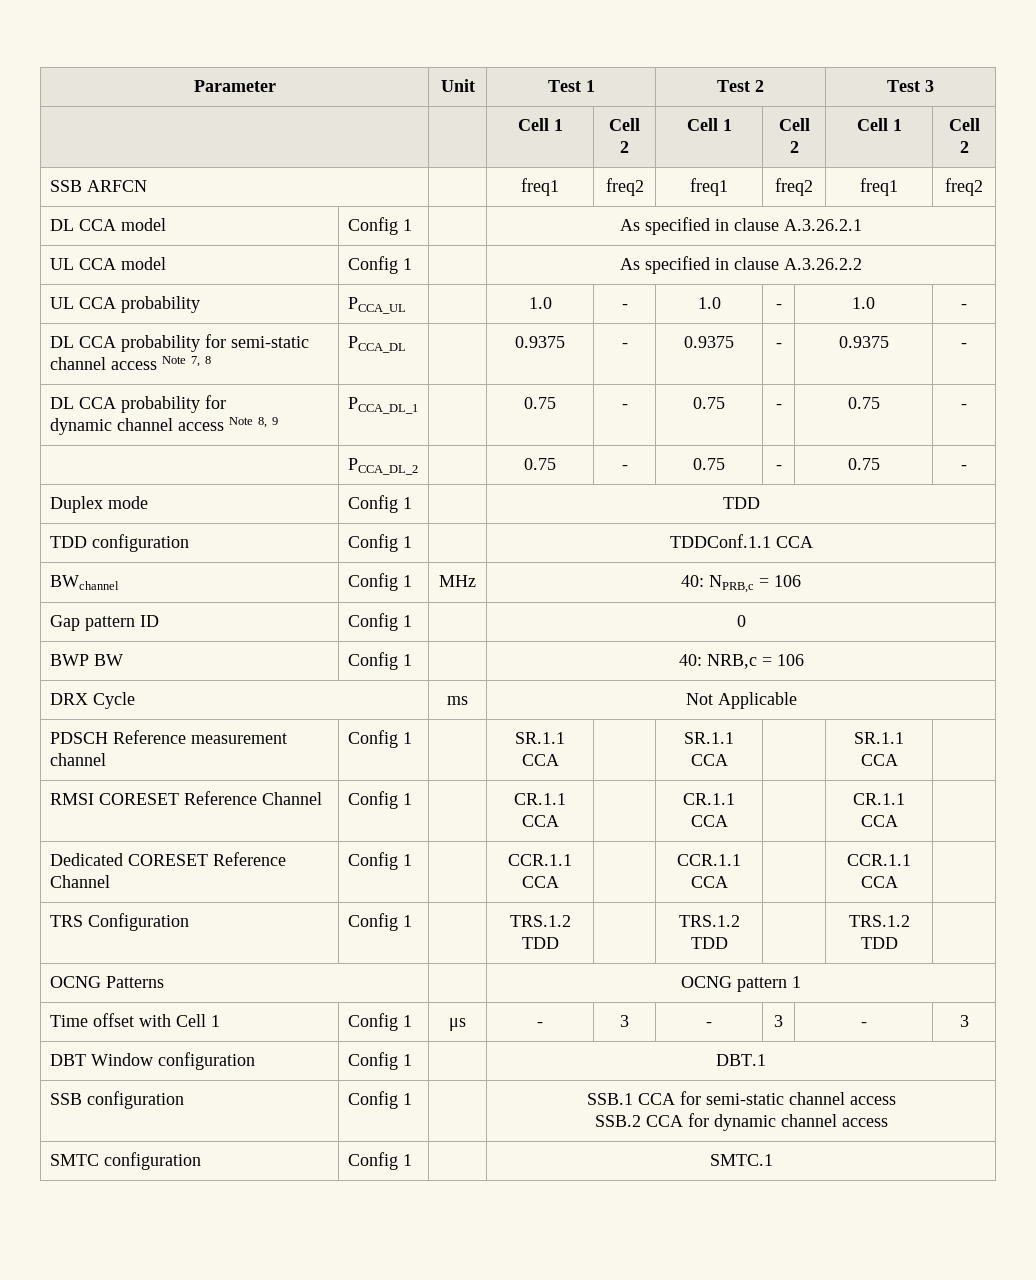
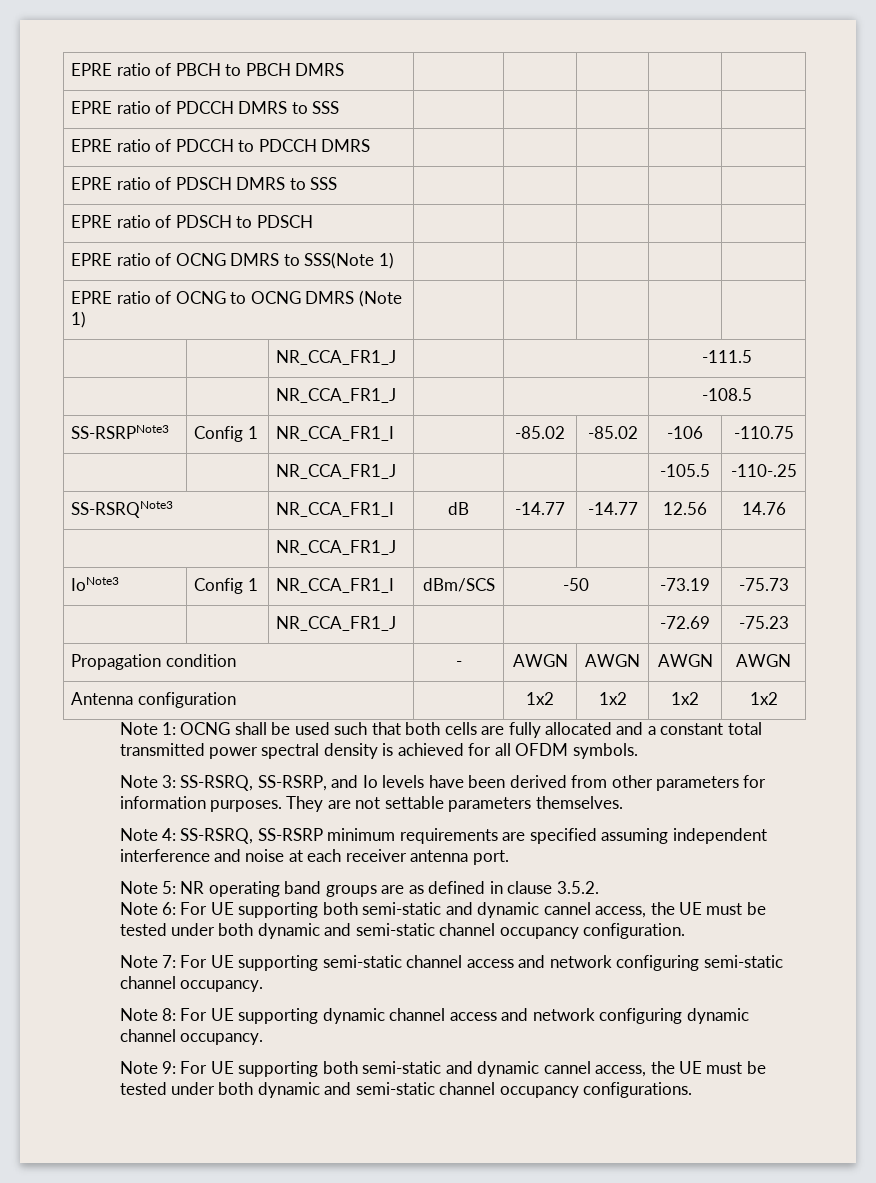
[193,80,276,92] [440,79,475,92] [547,80,595,92] [717,80,764,92] [887,80,934,92] [517,118,563,131] [609,118,640,131] [620,141,629,153] [686,118,732,131] [778,118,810,131] [789,141,799,153] [856,118,902,131] [948,118,980,131] [959,141,969,153] [49,180,147,192] [521,178,559,196] [605,178,644,196] [690,178,728,196] [775,178,813,196] [860,178,898,196] [945,178,983,196] [49,218,166,231] [347,217,412,235] [620,217,862,235] [49,257,166,270] [347,256,412,274] [620,256,862,274] [49,296,200,313] [347,297,406,314] [528,297,552,309] [621,304,628,309] [697,297,721,309] [775,304,782,309] [852,297,875,309] [961,304,967,309] [49,334,309,352] [49,356,211,370] [347,336,406,353] [515,336,565,348] [621,343,628,348] [684,336,734,348] [775,343,782,348] [838,336,889,348] [961,343,967,348] [49,395,226,413] [49,417,278,435] [347,397,418,414] [524,397,556,409] [621,404,628,409] [693,397,725,409] [775,404,782,409] [847,397,880,409] [961,404,967,409] [347,458,418,475] [524,458,556,470] [621,465,628,470] [693,458,725,470] [775,465,782,470] [847,458,880,470] [961,465,967,470] [49,496,148,513] [347,495,412,513] [722,497,760,509] [49,534,189,552] [347,534,412,552] [669,534,813,548] [49,575,119,590] [347,573,412,591] [439,575,476,587] [681,575,801,593] [49,615,159,631] [347,613,412,631] [736,615,746,627] [49,654,123,666] [347,652,412,670] [678,654,804,669] [49,692,135,709] [447,696,468,705] [685,692,797,709] [49,730,287,744] [49,753,106,766] [347,730,412,748] [515,732,565,744] [521,754,559,766] [684,732,734,744] [690,754,728,766] [854,732,904,744] [860,754,898,766] [49,791,322,805] [347,791,412,809] [514,793,566,805] [521,815,559,827] [683,793,735,805] [690,815,728,827] [853,793,905,805] [860,815,898,827] [49,852,286,866] [49,875,110,888] [347,852,412,870] [508,854,572,866] [521,876,559,888] [677,854,741,866] [690,876,728,888] [847,854,911,866] [860,876,898,888] [49,913,189,931] [347,913,412,931] [509,915,571,927] [521,937,559,949] [678,915,740,927] [690,937,728,949] [848,915,910,927] [860,937,898,949] [49,976,164,988] [681,976,801,992] [49,1013,220,1027] [347,1013,412,1031] [449,1018,466,1031] [537,1022,543,1027] [620,1015,629,1027] [706,1022,712,1027] [774,1015,783,1027] [860,1022,867,1027] [959,1015,969,1027] [49,1052,255,1070] [347,1052,412,1070] [716,1054,766,1066] [49,1091,184,1109] [347,1091,412,1109] [586,1091,896,1105] [594,1113,888,1131] [49,1152,201,1170] [347,1152,412,1170] [709,1154,773,1166] Parameter | Unit | Test 1 | Test 2 | Test 3 // | | Cell 1 | Cell 2 | Cell 1 | Cell 2 | Cell 1 | Cell 2 // SSB ARFCN | | freq1 | freq2 | freq1 | freq2 | freq1 | freq2 // DL CCA model | Config 1 | | As specified in clause A.3.26.2.1 // UL CCA model | Config 1 | | As specified in clause A.3.26.2.2 // UL CCA probability | PCCA_UL | | 1.0 | - | 1.0 | - | 1.0 | - // DL CCA probability for semi-static channel access Note 7, 8 | PCCA_DL | | 0.9375 | - | 0.9375 | - | 0.9375 | - // DL CCA probability for // dynamic channel access Note 8, 9 | PCCA_DL_1 | | 0.75 | - | 0.75 | - | 0.75 | - // | PCCA_DL_2 | | 0.75 | - | 0.75 | - | 0.75 | - // Duplex mode | Config 1 | | TDD // TDD configuration | Config 1 | | TDDConf.1.1 CCA // BWchannel | Config 1 | MHz | 40: NPRB,c = 106 // Gap pattern ID | Config 1 | | 0 // BWP BW | Config 1 | | 40: NRB,c = 106 // DRX Cycle | ms | Not Applicable // PDSCH Reference measurement channel | Config 1 | | SR.1.1 CCA | | SR.1.1 CCA | | SR.1.1 CCA | // RMSI CORESET Reference Channel | Config 1 | | CR.1.1 CCA | | CR.1.1 CCA | | CR.1.1 CCA | // Dedicated CORESET Reference Channel | Config 1 | | CCR.1.1 CCA | | CCR.1.1 CCA | | CCR.1.1 CCA | // TRS Configuration | Config 1 | | TRS.1.2 TDD | | TRS.1.2 TDD | | TRS.1.2 TDD | // OCNG Patterns | | OCNG pattern 1 // Time offset with Cell 1 | Config 1 | μs | - | 3 | - | 3 | - | 3 // DBT Window configuration | Config 1 | | DBT.1 // SSB configuration | Config 1 | | SSB.1 CCA for semi-static channel access // SSB.2 CCA for dynamic channel access // SMTC configuration | Config 1 | | SMTC.1 -> [71,63,345,76] [71,101,340,114] [71,139,371,152] [71,177,338,190] [71,215,313,228] [71,252,394,269] [71,290,402,307] [71,311,87,328] [276,350,397,365] [702,350,752,363] [276,388,397,403] [702,388,752,401] [71,425,170,439] [194,426,258,442] [276,426,395,441] [515,426,565,439] [587,426,638,439] [667,426,703,439] [733,426,794,439] [276,464,397,479] [660,464,710,477] [730,464,797,477] [71,501,174,518] [276,502,395,517] [448,502,469,515] [515,502,565,515] [587,502,638,515] [663,502,707,515] [741,502,786,515] [276,540,397,555] [71,577,120,591] [194,578,258,594] [276,578,395,593] [422,578,495,592] [563,578,589,591] [660,578,710,591] [738,578,789,591] [276,616,397,631] [660,616,710,629] [738,616,789,629] [71,654,236,670] [455,661,462,667] [512,654,568,667] [585,654,640,667] [657,654,713,667] [736,654,791,667] [71,692,236,708] [526,692,554,705] [598,692,627,705] [671,692,699,705] [749,692,778,705] [119,722,762,738] [119,743,638,759] [119,775,767,791] [119,796,623,812] [119,828,767,844] [119,849,509,865] [119,881,599,897] [119,902,766,918] [119,923,686,939] [119,955,783,971] [119,976,263,992] [119,1008,749,1024] [119,1029,263,1045] [119,1061,766,1077] [119,1082,693,1098] EPRE ratio of PBCH to PBCH DMRS | | | | | // EPRE ratio of PDCCH DMRS to SSS | | | | | // EPRE ratio of PDCCH to PDCCH DMRS | | | | | // EPRE ratio of PDSCH DMRS to SSS | | | | | // EPRE ratio of PDSCH to PDSCH | | | | | // EPRE ratio of OCNG DMRS to SSS(Note 1) | | | | | // EPRE ratio of OCNG to OCNG DMRS (Note 1) | | | | | // | | NR_CCA_FR1_J | | | -111.5 // | | NR_CCA_FR1_J | | | -108.5 // SS-RSRPNote3 | Config 1 | NR_CCA_FR1_I | | -85.02 | -85.02 | -106 | -110.75 // | | NR_CCA_FR1_J | | | | -105.5 | -110-.25 // SS-RSRQNote3 | NR_CCA_FR1_I | dB | -14.77 | -14.77 | 12.56 | 14.76 // | NR_CCA_FR1_J | | | | | // IoNote3 | Config 1 | NR_CCA_FR1_I | dBm/SCS | -50 | -73.19 | -75.73 // | | NR_CCA_FR1_J | | | -72.69 | -75.23 // Propagation condition | - | AWGN | AWGN | AWGN | AWGN // Antenna configuration | | 1x2 | 1x2 | 1x2 | 1x2 // Note 1: OCNG shall be used such that both cells are fully allocated and a constant total transmitted power spectral density is achieved for all OFDM symbols. // Note 3: SS-RSRQ, SS-RSRP, and Io levels have been derived from other parameters for information purposes. They are not settable parameters themselves. // Note 4: SS-RSRQ, SS-RSRP minimum requirements are specified assuming independent interference and noise at each receiver antenna port. // Note 5: NR operating band groups are as defined in clause 3.5.2. // Note 6: For UE supporting both semi-static and dynamic cannel access, the UE must be tested under both dynamic and semi-static channel occupancy configuration. // Note 7: For UE supporting semi-static channel access and network configuring semi-static channel occupancy. // Note 8: For UE supporting dynamic channel access and network configuring dynamic channel occupancy. // Note 9: For UE supporting both semi-static and dynamic cannel access, the UE must be tested under both dynamic and semi-static channel occupancy configurations.

